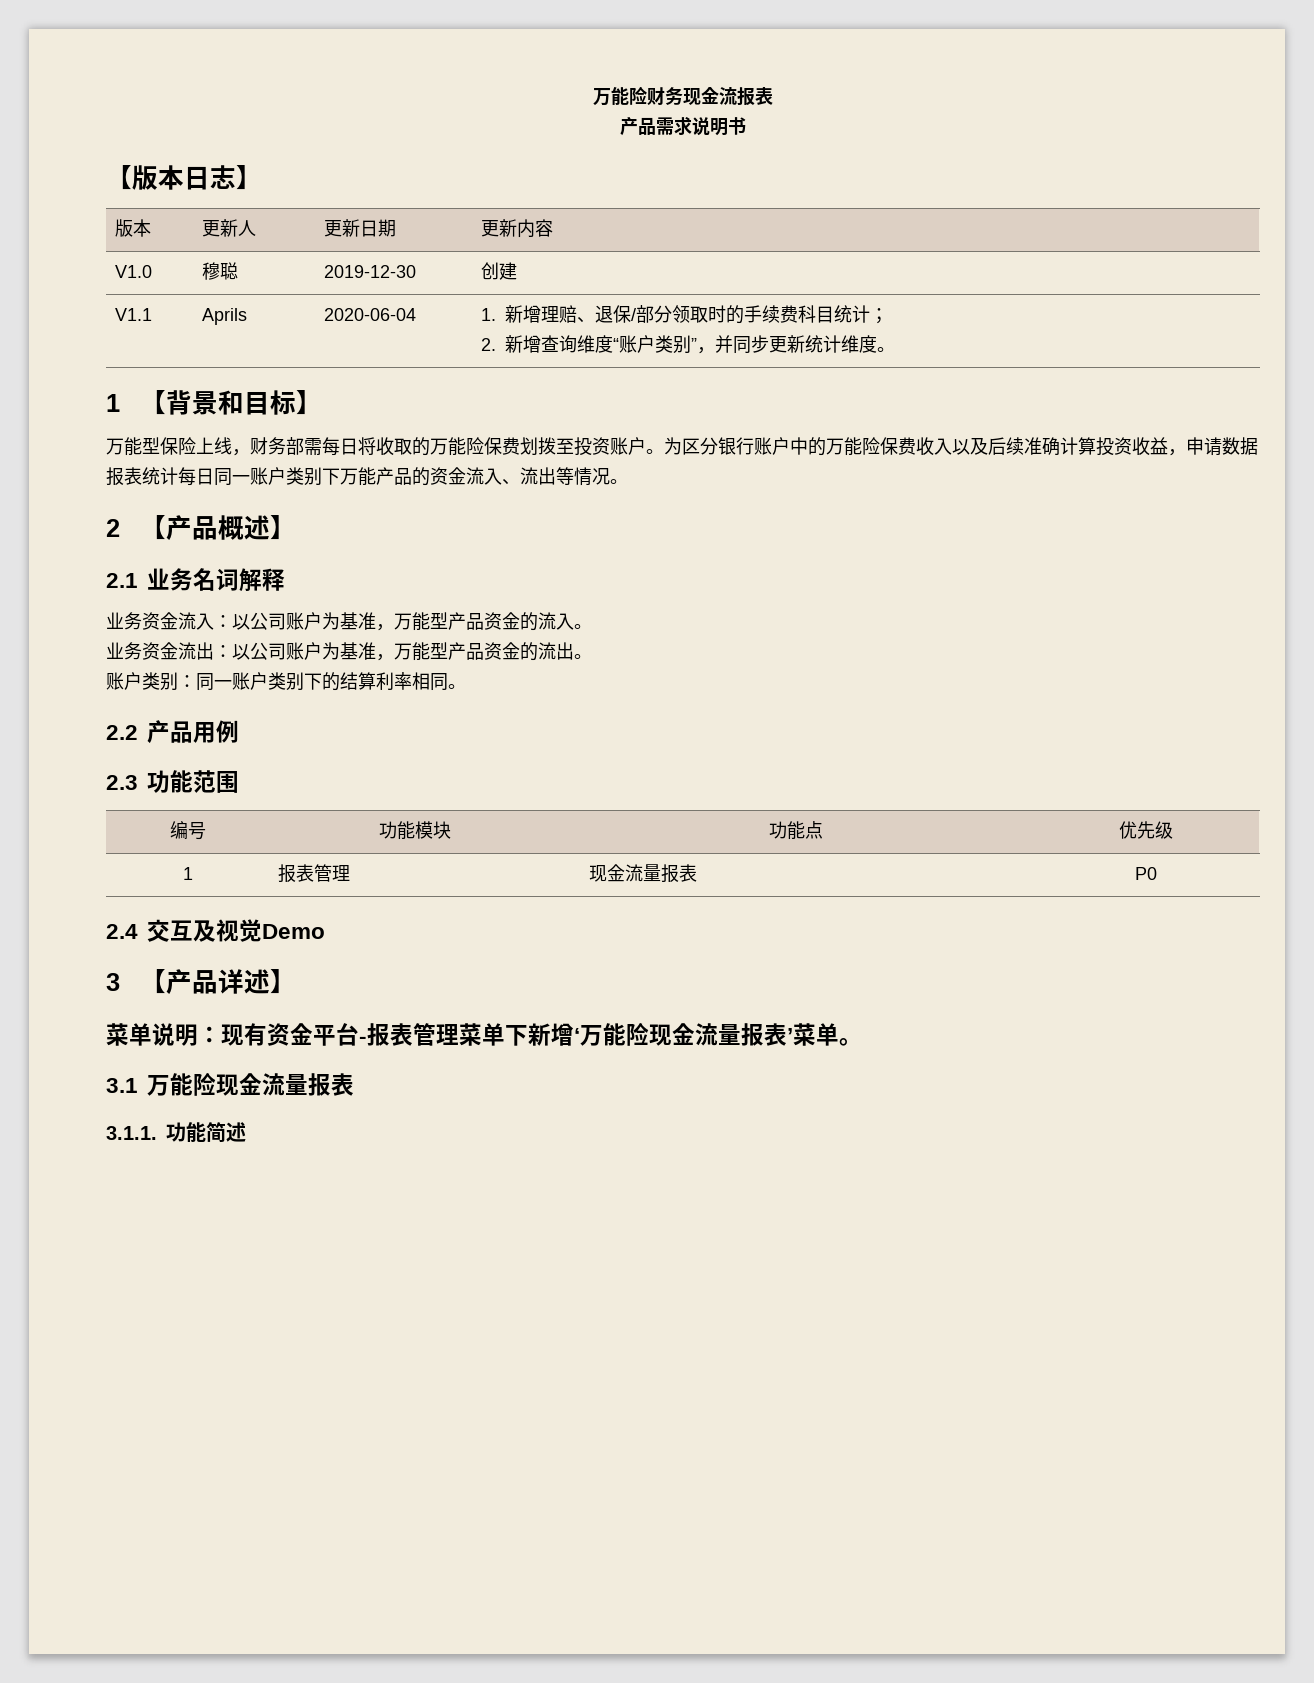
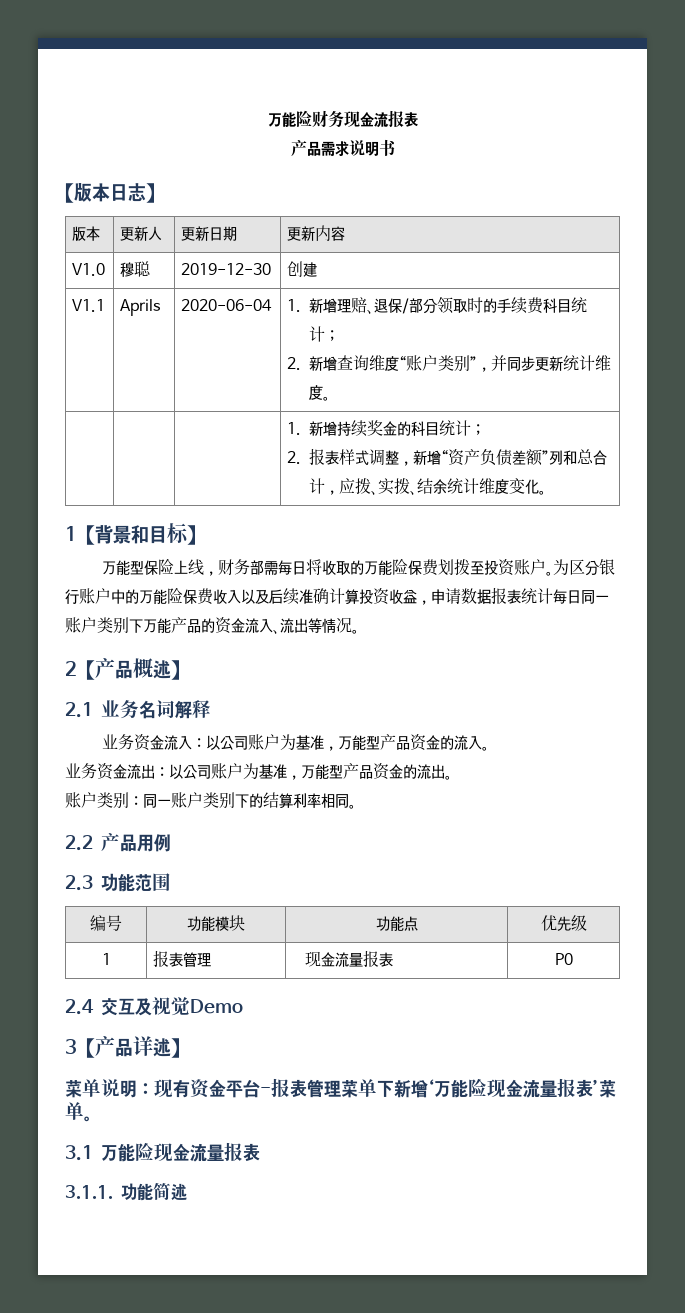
(896, 349) none -> [287,420,486,437] [287,448,608,466] [309,478,547,495] // | | | 1.新增持续奖金的科目统计； // 2.报表样式调整，新增“资产负债差额”列和总合计，应拨、实拨、结余统计维度变化。

